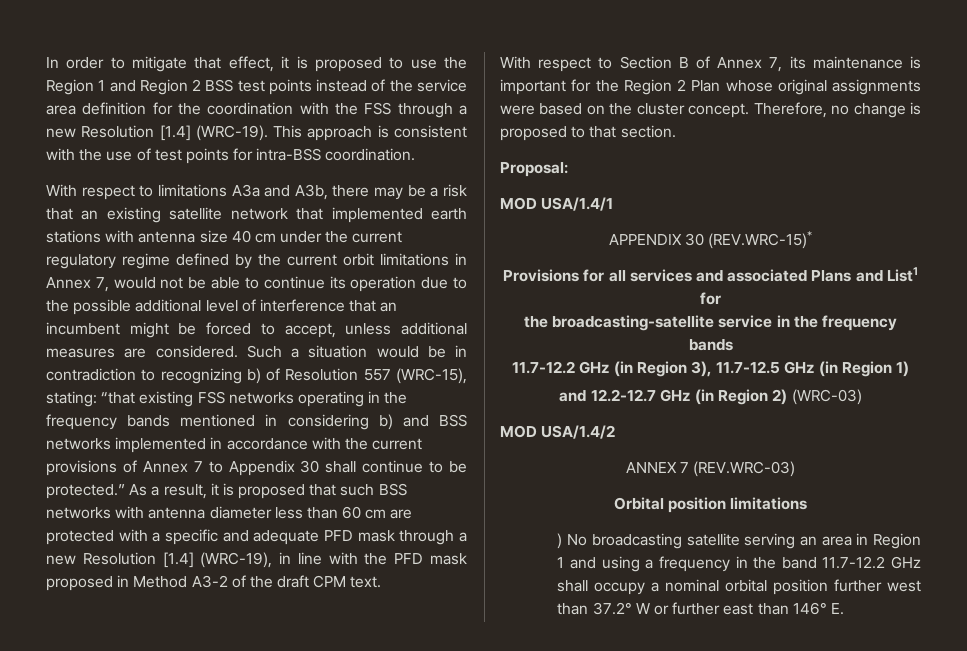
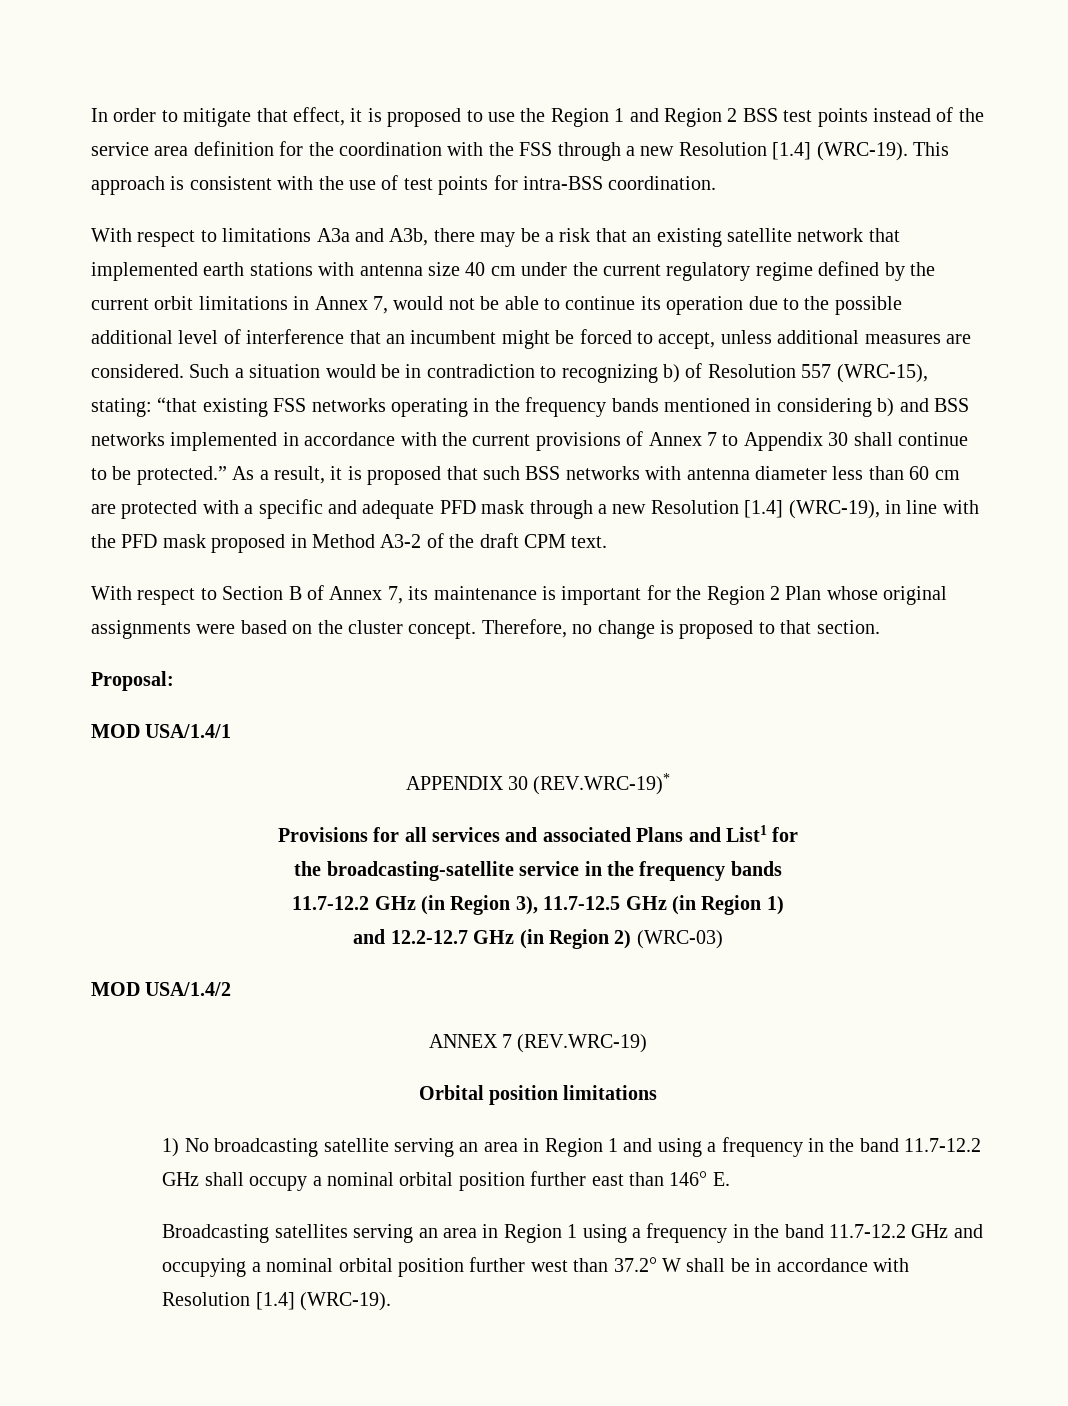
[708,231,813,249] (REV.WRC-15)* -> [533,773,671,795] (REV.WRC-19)*
[693,461,796,477] (REV.WRC-03) -> [517,1034,648,1053] (REV.WRC-19)
[557,533,563,549] ) -> [162,1138,180,1157] 1)
[887,580,921,592] [557,602,844,615] west than 37.2° W or further east than 146° E. -> [591,1171,730,1186] [162,1223,983,1243] [162,1257,909,1277] [162,1292,392,1311] east than 146° E. // Broadcasting satellites serving an area in Region 1 using a frequency in the band 11.7-12.2 GHz and occupying a nominal orbital position further west than 37.2° W shall be in accordance with Resolution [1.4] (WRC-19).

